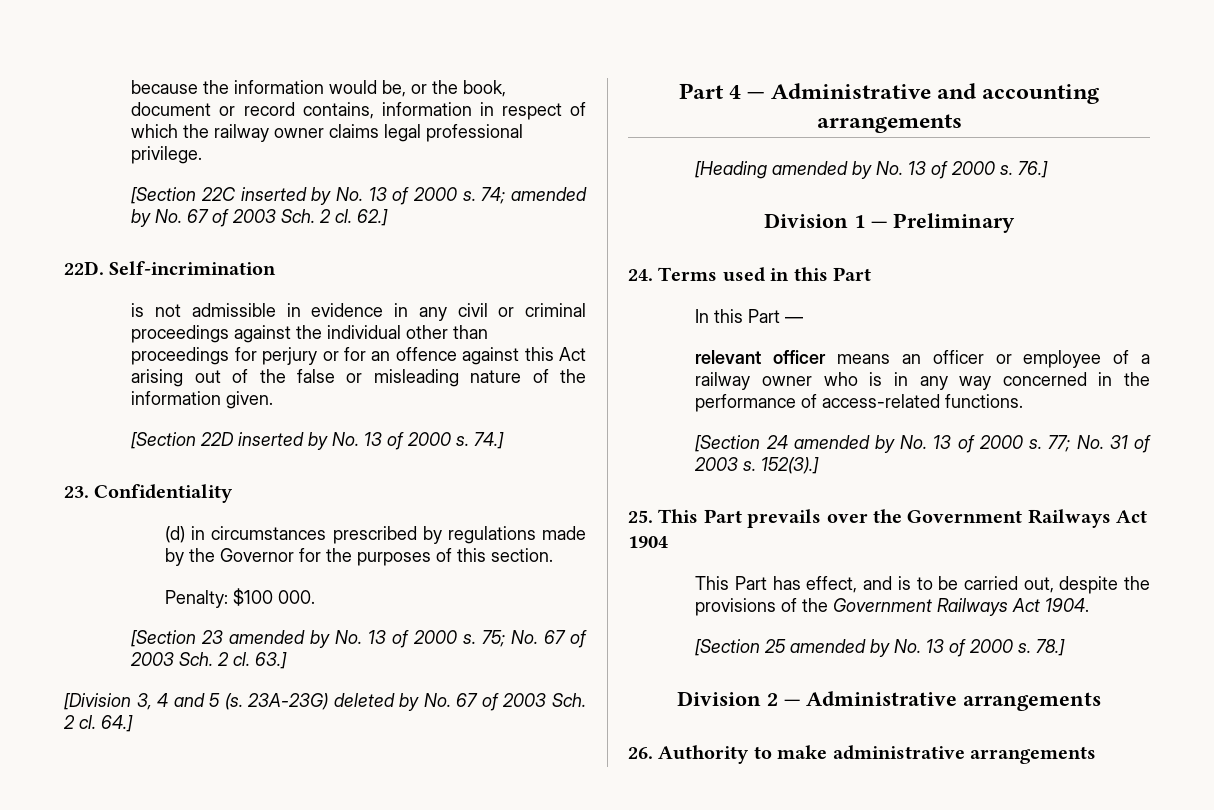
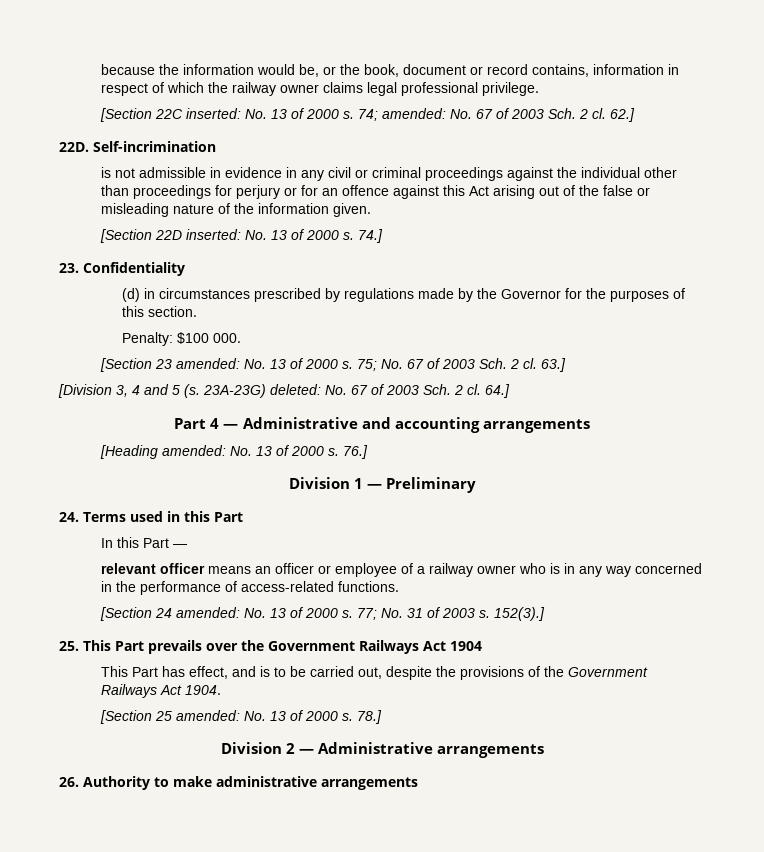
[240,187,332,205] inserted by -> [185,108,241,119] inserted:
[511,187,587,201] [131,209,152,227] amended by -> [381,108,446,119] amended:
[238,432,329,450] inserted by -> [185,229,241,240] inserted:
[229,630,331,648] amended by -> [175,358,240,369] amended:
[333,693,420,711] deleted by -> [270,384,321,395] deleted:
[772,161,873,179] amended by -> [161,445,226,456] amended:
[793,435,896,453] amended by -> [175,607,240,618] amended:
[790,639,891,657] amended by -> [175,710,240,721] amended:

